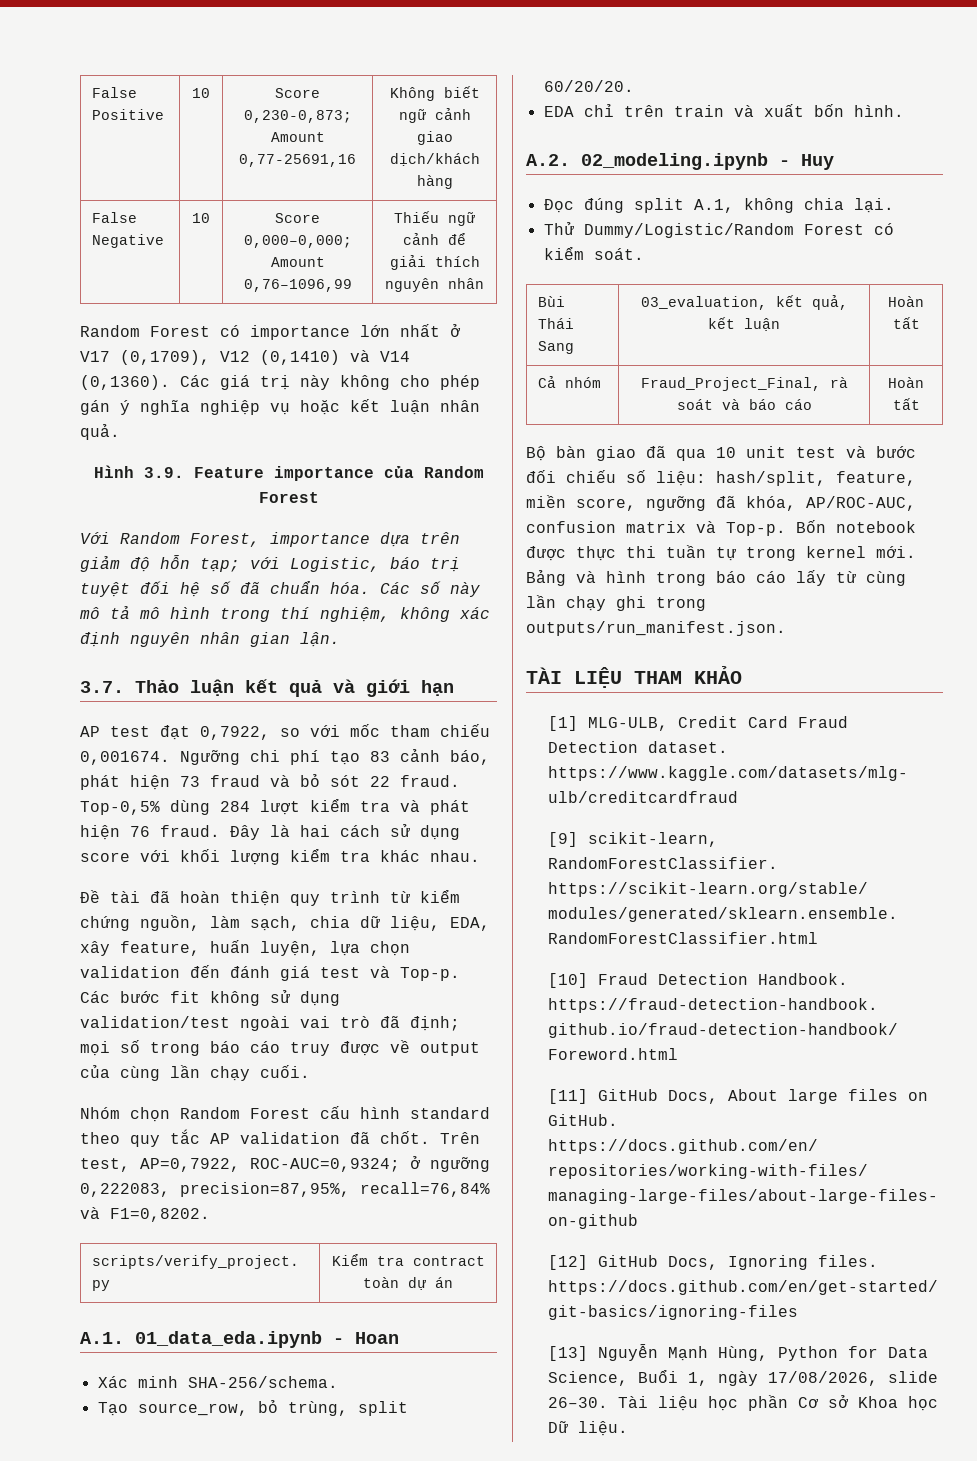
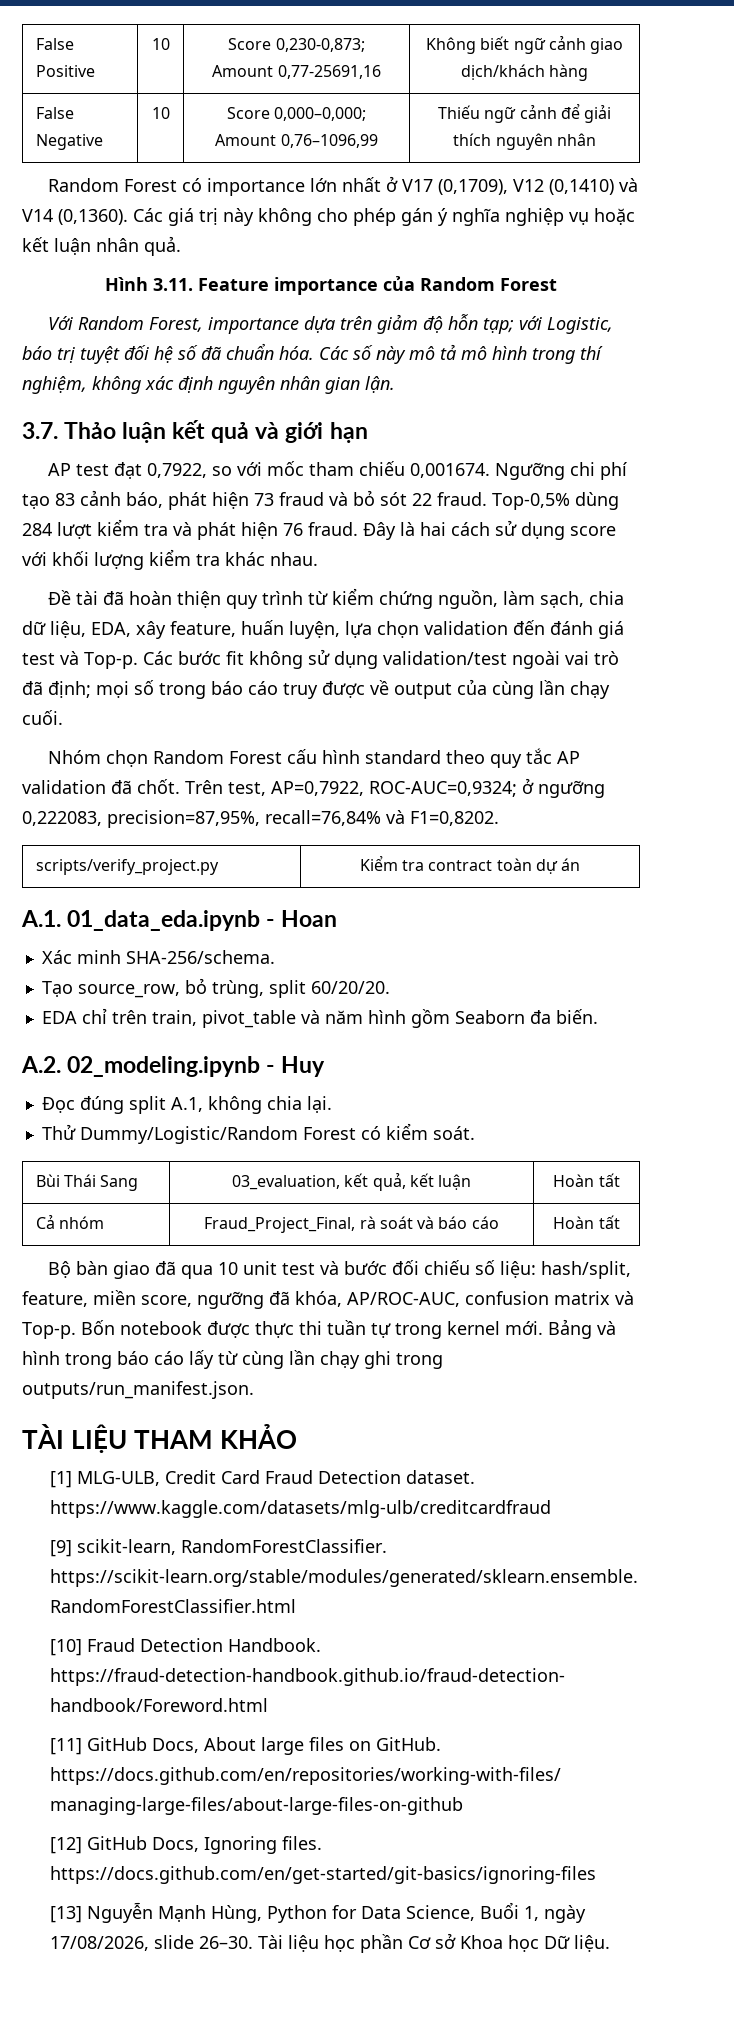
[143,467,184,478] 3.9. -> [153,278,193,291] 3.11.
[673,104,904,117] train và xuất bốn hình. -> [151,1009,598,1028] train, pivot_table và năm hình gồm Seaborn đa biến.

